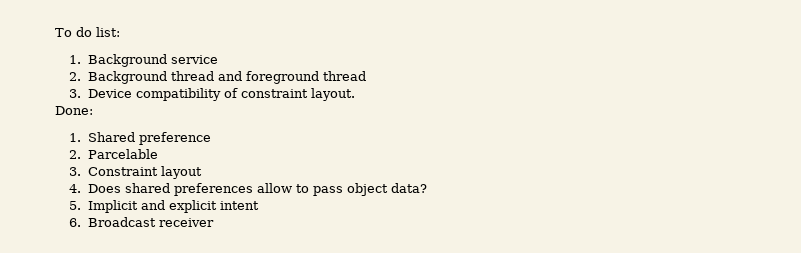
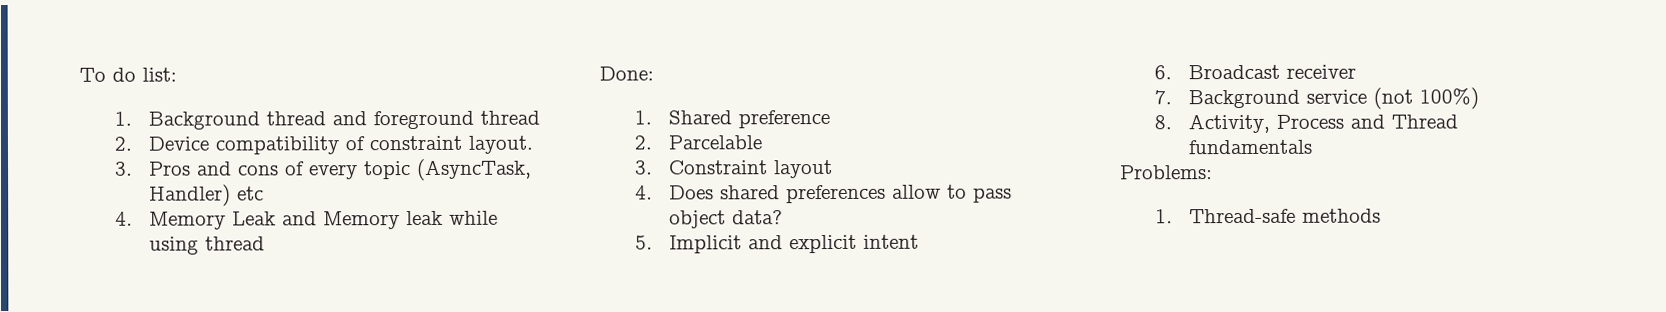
[170,55,218,64] [69,71,167,84] service // 2. Background -> (261, 120) none
[69,89,82,98] 3. -> [113,136,132,151] 2.
(355, 94) none -> [114,158,533,182] [149,184,265,207] [114,210,499,230] [149,236,266,255] // 3. Pros and cons of every topic (AsyncTask, Handler) etc // 4. Memory Leak and Memory leak while using thread
(214, 222) none -> [1153,87,1480,110] [1153,113,1459,134] [1188,139,1313,155] [1120,165,1213,180] [1154,208,1382,224] // 7. Background service (not 100%) // 8. Activity, Process and Thread fundamentals // Problems: // 1. Thread-safe methods

